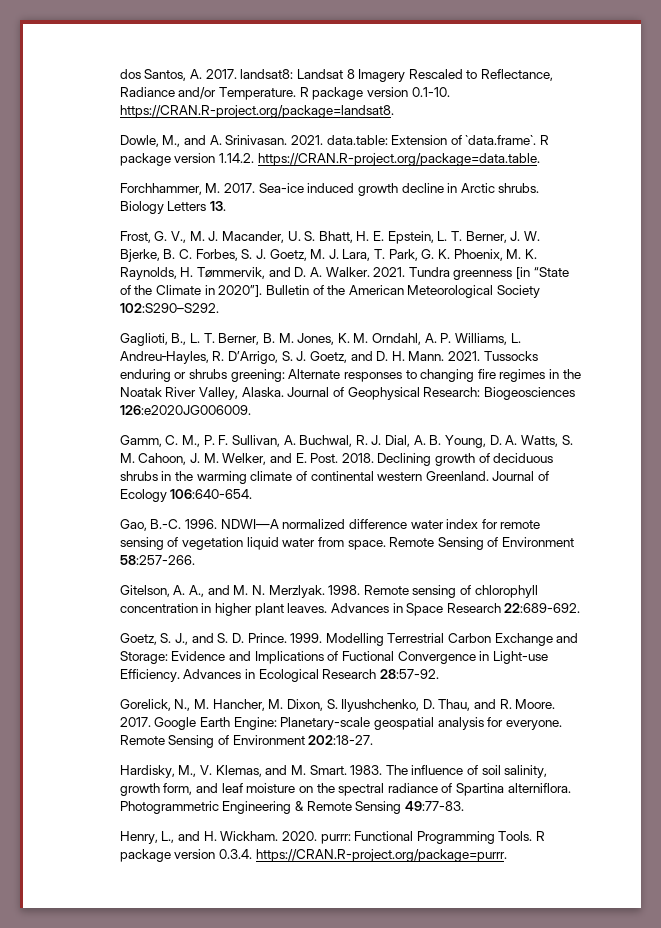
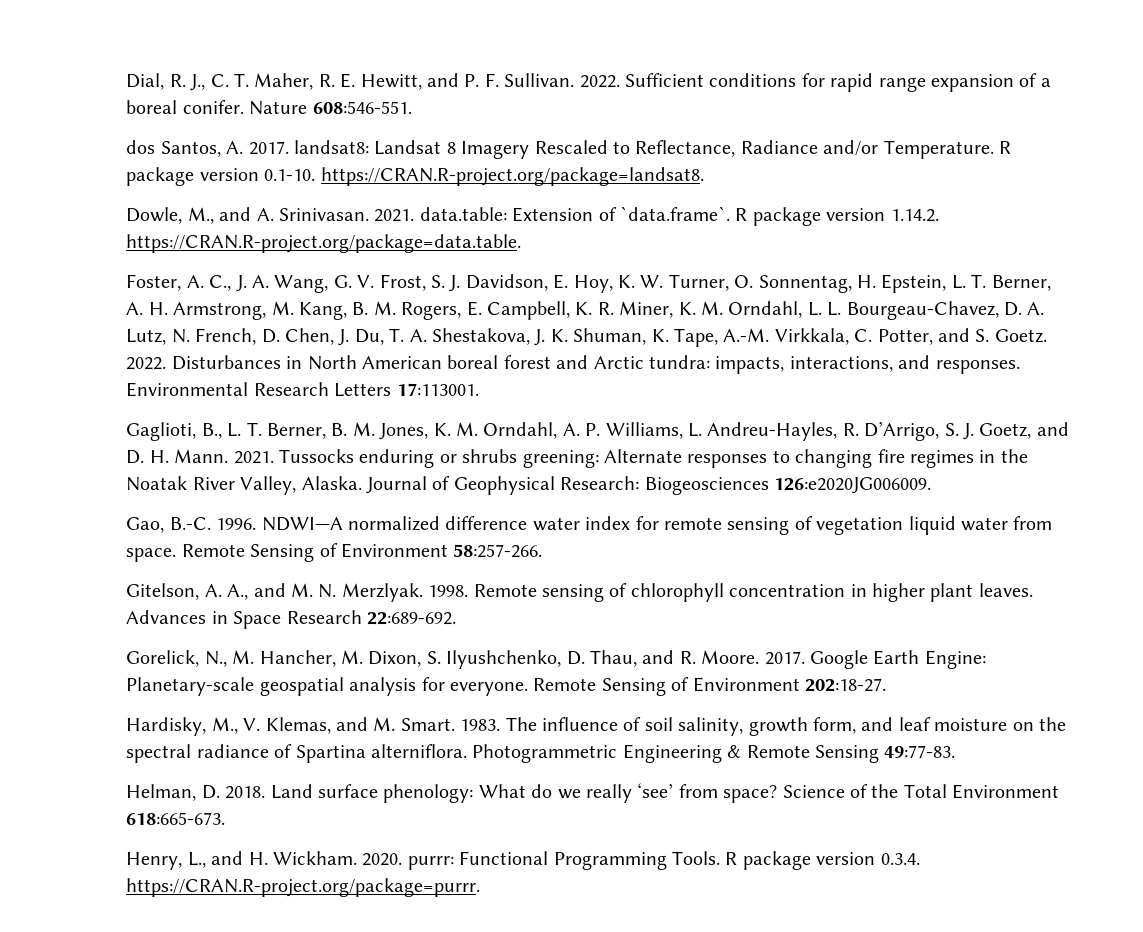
(119, 74) none -> [126,73,1051,92] [126,100,412,115] Dial, R. J., C. T. Maher, R. E. Hewitt, and P. F. Sullivan. 2022. Sufficient conditions for rapid range expansion of a boreal conifer. Nature 608:546-551. //
[119,183,540,196] [119,201,226,214] [119,231,540,244] [119,249,537,262] [119,267,569,280] [119,285,541,298] [119,303,219,313] Forchhammer, M. 2017. Sea-ice induced growth decline in Arctic shrubs. Biology Letters 13. // Frost, G. V., M. J. Macander, U. S. Bhatt, H. E. Epstein, L. T. Berner, J. W. Bjerke, B. C. Forbes, S. J. Goetz, M. J. Lara, T. Park, G. K. Phoenix, M. K. Raynolds, H. Tømmervik, and D. A. Walker. 2021. Tundra greenness [in “State of the Climate in 2020”]. Bulletin of the American Meteorological Society 102:S290–S292. -> [126,274,1051,293] [126,301,1045,320] [126,328,1047,347] [126,355,1020,374] [126,382,479,397] Foster, A. C., J. A. Wang, G. V. Frost, S. J. Davidson, E. Hoy, K. W. Turner, O. Sonnentag, H. Epstein, L. T. Berner, A. H. Armstrong, M. Kang, B. M. Rogers, E. Campbell, K. R. Miner, K. M. Orndahl, L. L. Bourgeau-Chavez, D. A. Lutz, N. French, D. Chen, J. Du, T. A. Shestakova, J. K. Shuman, K. Tape, A.-M. Virkkala, C. Potter, and S. Goetz. 2022. Disturbances in North American boreal forest and Arctic tundra: impacts, interactions, and responses. Environmental Research Letters 17:113001.
[119,435,573,448] [119,453,554,466] [119,471,550,484] [119,489,253,502] // Gamm, C. M., P. F. Sullivan, A. Buchwal, R. J. Dial, A. B. Young, D. A. Watts, S. M. Cahoon, J. M. Welker, and E. Post. 2018. Declining growth of deciduous shrubs in the warming climate of continental western Greenland. Journal of Ecology 106:640-654. -> (932, 485) none
[119,633,579,646] [119,651,548,664] [119,669,439,682] // Goetz, S. J., and S. D. Prince. 1999. Modelling Terrestrial Carbon Exchange and Storage: Evidence and Implications of Fuctional Convergence in Light-use Efficiency. Advances in Ecological Research 28:57-92. -> (457, 618) none
(464, 806) none -> [126,783,1060,803] [126,812,226,825] // Helman, D. 2018. Land surface phenology: What do we really ‘see’ from space? Science of the Total Environment 618:665-673.

